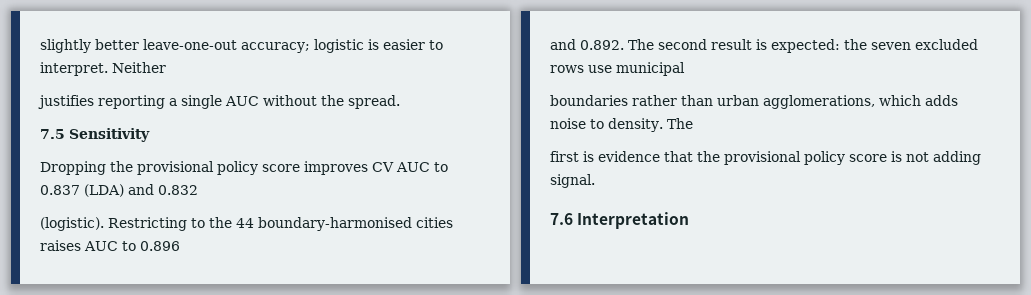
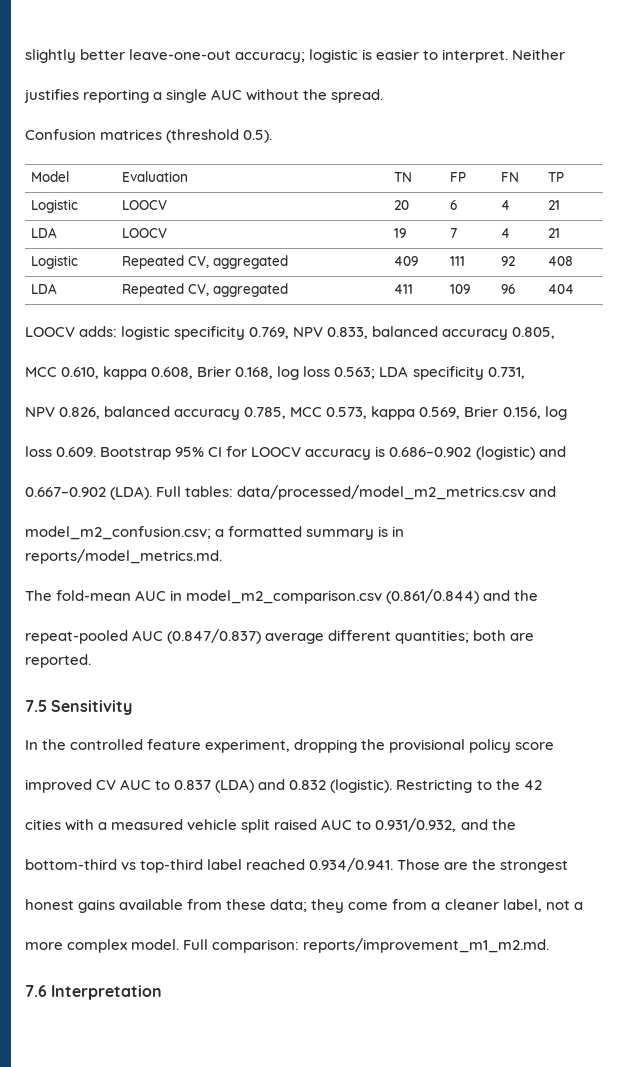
[40,128,150,142] [40,161,368,175] 7.5 Sensitivity // Dropping the provisional policy score improves -> [25,129,273,143] [31,171,70,182] [122,171,189,182] [394,172,413,182] [450,172,467,182] [501,172,520,182] [548,172,565,182] [31,199,79,213] [122,200,168,210] [394,200,410,210] [450,200,458,210] [501,200,511,210] [548,200,561,210] [31,227,58,238] [122,228,168,238] [394,228,407,238] [450,228,458,238] [501,228,511,238] [548,228,561,238] [31,255,79,269] [122,255,289,269] [394,256,419,266] [450,256,466,266] [501,256,516,266] [548,256,574,266] [31,283,58,294] [122,283,289,297] [394,284,414,294] [450,284,471,294] [501,284,516,294] [548,284,575,294] [25,326,556,340] [25,366,525,380] [25,406,567,420] [25,446,566,460] [25,485,557,500] [25,526,405,540] [25,549,222,564] [25,589,539,604] [25,629,535,644] [25,654,91,668] [25,700,133,715] [25,739,555,753] [25,779,92,793] Confusion matrices (threshold 0.5). // Model | Evaluation | TN | FP | FN | TP // Logistic | LOOCV | 20 | 6 | 4 | 21 // LDA | LOOCV | 19 | 7 | 4 | 21 // Logistic | Repeated CV, aggregated | 409 | 111 | 92 | 408 // LDA | Repeated CV, aggregated | 411 | 109 | 96 | 404 // LOOCV adds: logistic specificity 0.769, NPV 0.833, balanced accuracy 0.805, // MCC 0.610, kappa 0.608, Brier 0.168, log loss 0.563; LDA specificity 0.731, // NPV 0.826, balanced accuracy 0.785, MCC 0.573, kappa 0.569, Brier 0.156, log // loss 0.609. Bootstrap 95% CI for LOOCV accuracy is 0.686–0.902 (logistic) and // 0.667–0.902 (LDA). Full tables: data/processed/model_m2_metrics.csv and // model_m2_confusion.csv; a formatted summary is in reports/model_metrics.md. // The fold-mean AUC in model_m2_comparison.csv (0.861/0.844) and the // repeat-pooled AUC (0.847/0.837) average different quantities; both are reported. // 7.5 Sensitivity // In the controlled feature experiment, dropping the provisional policy score // improved
(198, 190) // -> (327, 785) none
[236,217,453,231] [40,240,180,251] [550,39,978,53] [550,62,685,76] [550,95,958,109] [550,118,693,132] [550,151,981,165] [550,174,595,188] 44 boundary-harmonised cities raises AUC to 0.896 // and 0.892. The second result is expected: the seven excluded rows use municipal // boundaries rather than urban agglomerations, which adds noise to density. The // first is evidence that the provisional policy score is not adding signal. -> [523,780,542,790] [25,818,516,833] [25,858,569,873] [25,899,583,913] [25,938,550,953] 42 // cities with a measured vehicle split raised AUC to 0.931/0.932, and the // bottom-third vs top-third label reached 0.934/0.941. Those are the strongest // honest gains available from these data; they come from a cleaner label, not a // more complex model. Full comparison: reports/improvement_m1_m2.md.

